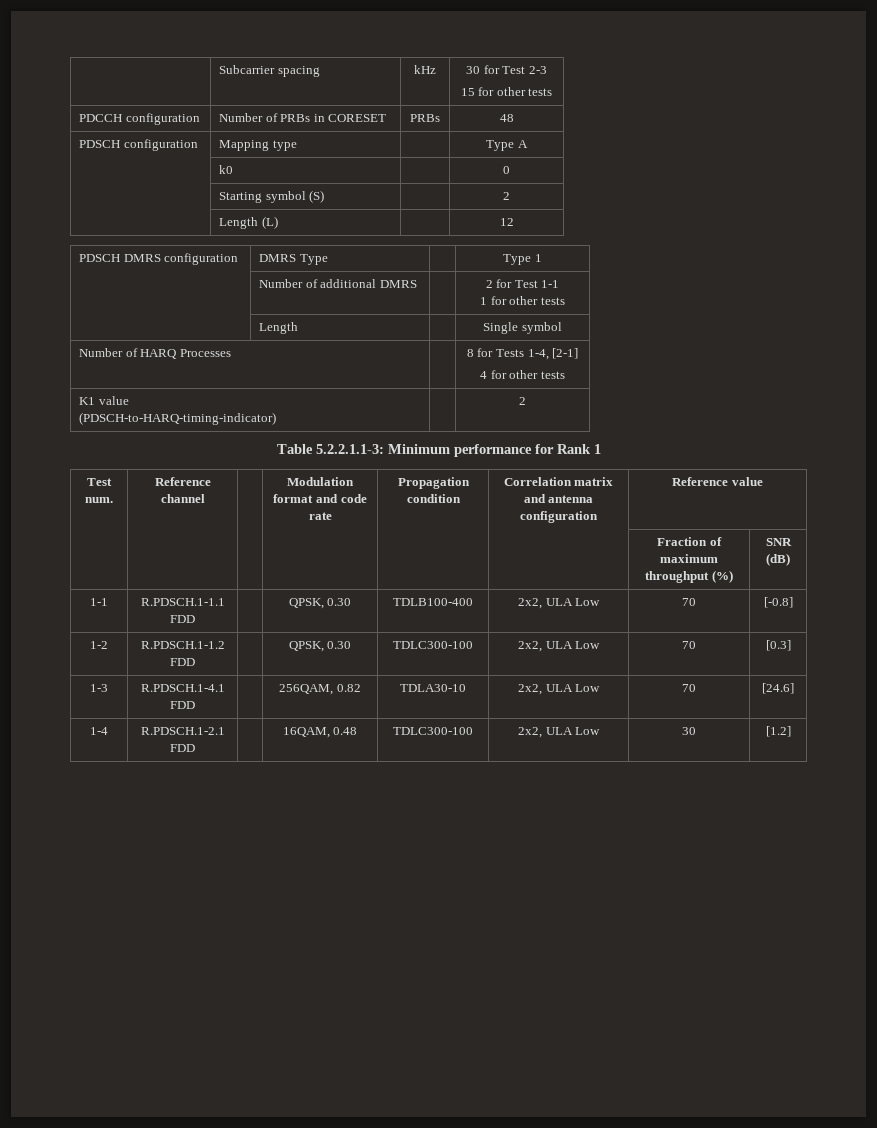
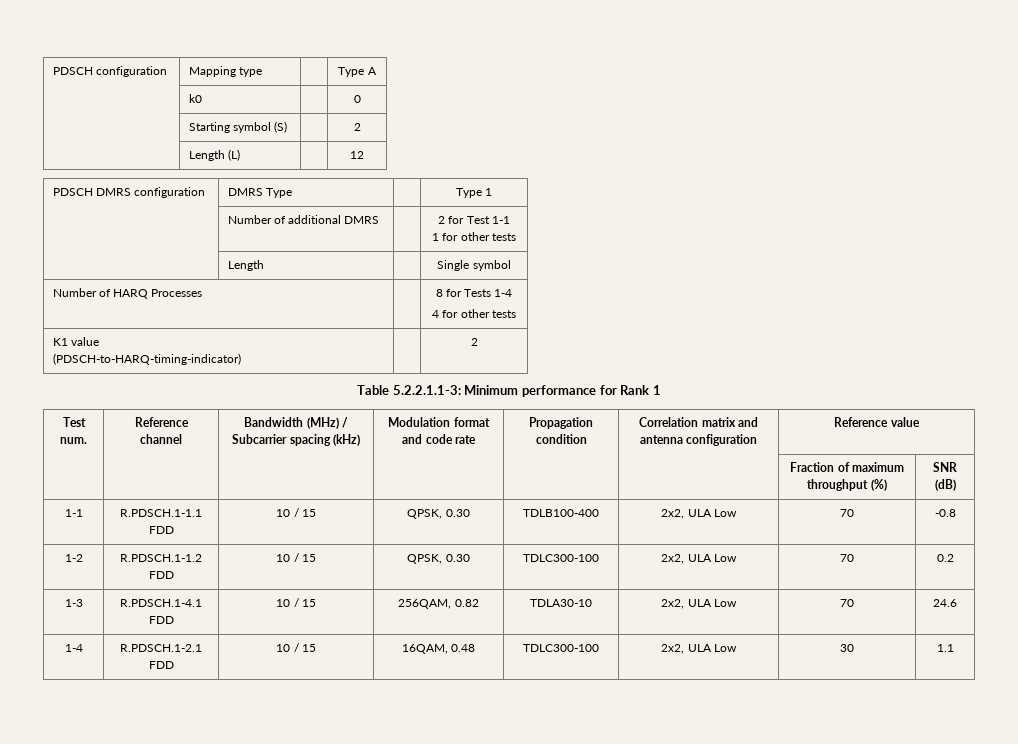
[219,65,320,77] [414,65,436,74] [466,65,547,74] [460,87,553,96] [79,113,200,125] [219,113,387,122] [410,114,440,122] [499,114,514,122] | Subcarrier spacing | kHz | 30 for Test 2-3 // 15 for other tests // PDCCH configuration | Number of PRBs in CORESET | PRBs | 48 // -> (53, 71) none
[527,348,579,360] 1-4, [2-1] -> [494,289,513,297] 1-4
(205, 498) none -> [244,417,348,429] [232,434,360,446] Bandwidth (MHz) / Subcarrier spacing (kHz)
(195, 619) none -> [276,508,316,517] 10 / 15
[763,597,793,608] [-0.8] -> [934,509,956,517] -0.8
(195, 662) none -> [276,553,316,562] 10 / 15
[765,640,791,651] [0.3] -> [936,554,954,562] 0.2
(195, 705) none -> [276,598,316,607] 10 / 15
[762,683,794,694] [24.6] -> [933,599,957,607] 24.6
(195, 748) none -> [276,643,316,652] 10 / 15
[765,726,791,737] [1.2] -> [936,644,954,652] 1.1

